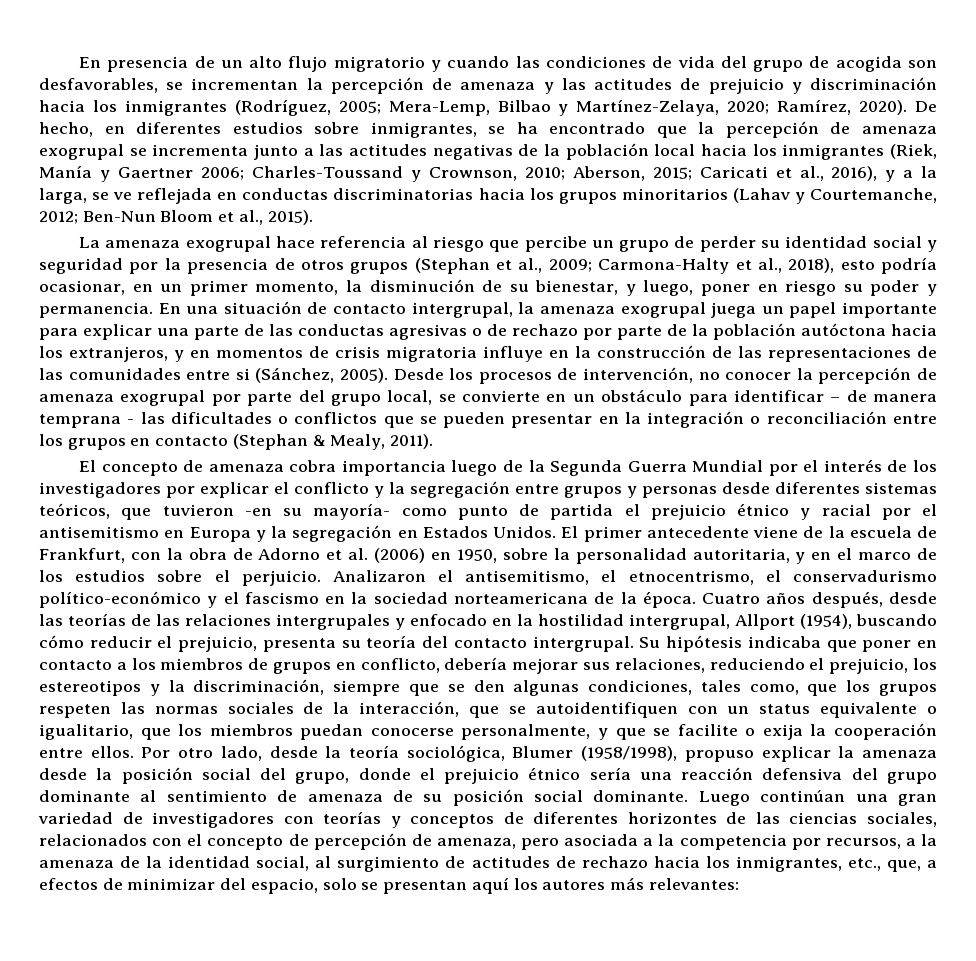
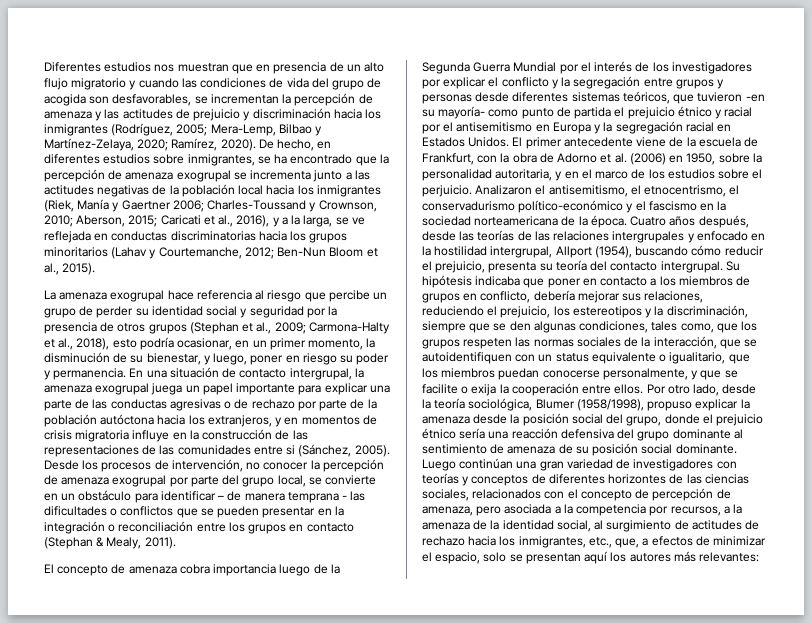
[79,57,102,68] En -> [44,62,271,74] Diferentes estudios nos muestran que en
(393, 533) none -> [685,122,714,132] racial
[220,878,247,890] del -> [422,552,432,562] el

